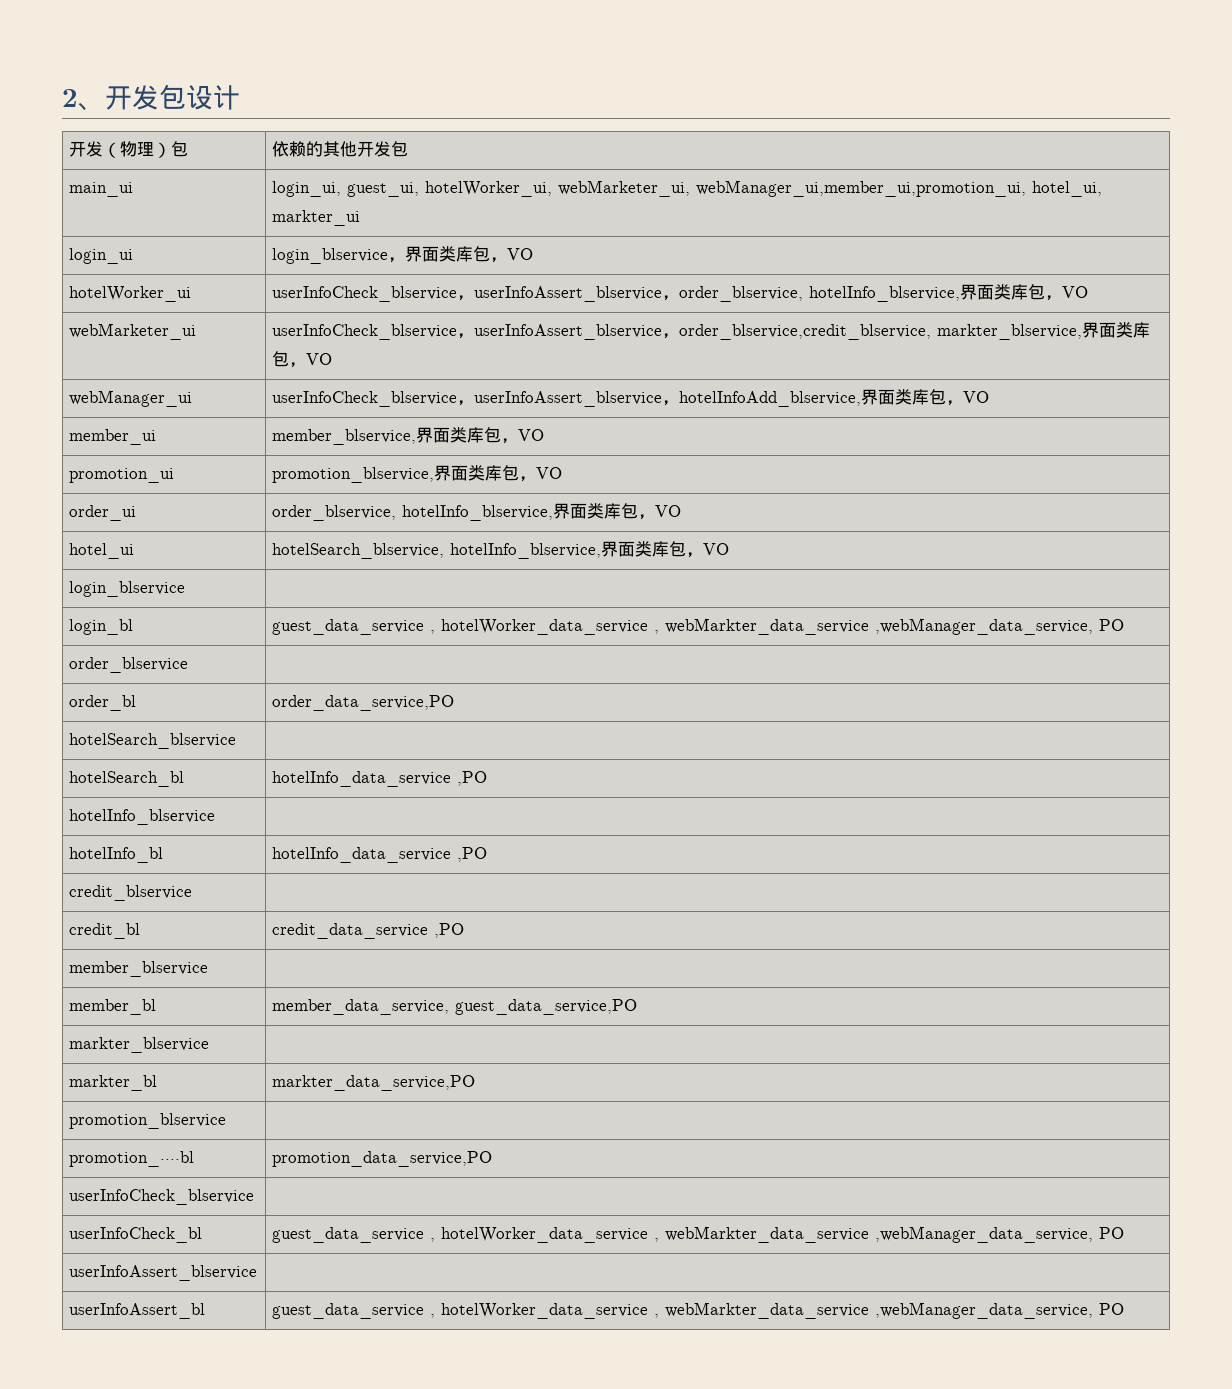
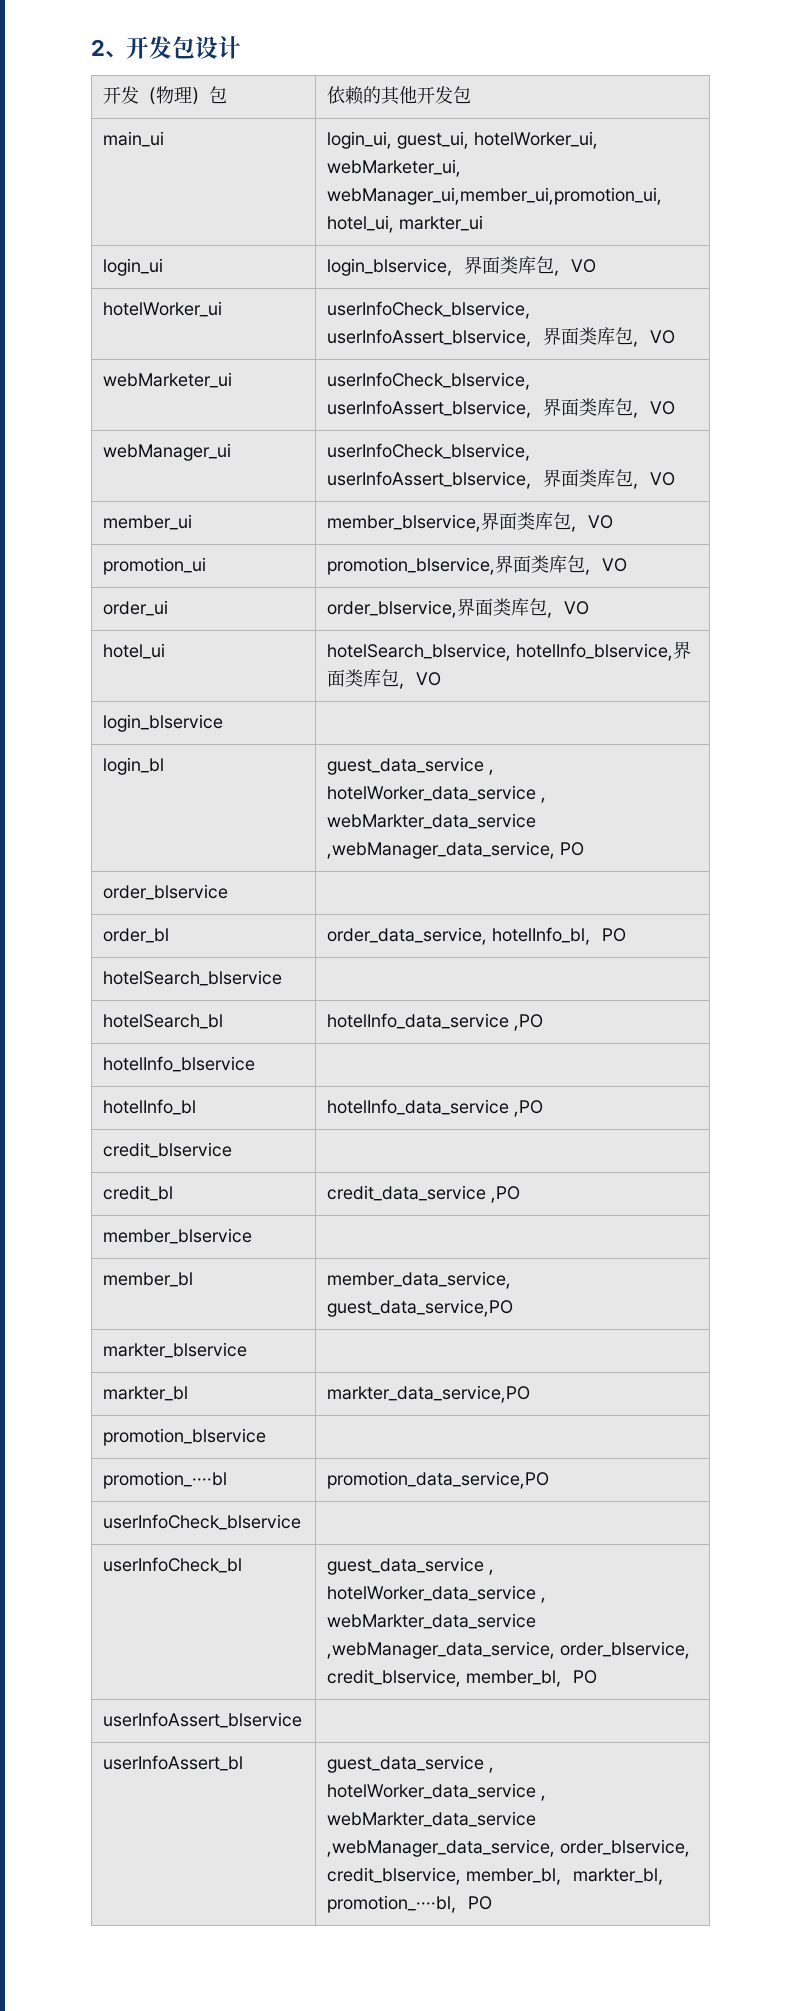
[679,286,961,302] order_blservice, hotelInfo_blservice, -> (544, 344) none
[679,324,1083,340] order_blservice,credit_blservice, markter_blservice, -> (544, 415) none
[679,391,862,407] hotelInfoAdd_blservice, -> (544, 486) none
[402,505,554,521] hotelInfo_blservice, -> (458, 609) none
[272,695,455,711] order_data_service,PO -> [327,927,627,945] order_data_service, hotelInfo_bl，PO
(1094, 1234) none -> [560,1641,691,1659] [327,1669,574,1687] order_blservice, credit_blservice, member_bl，
(1094, 1310) none -> [560,1839,691,1857] [327,1867,676,1885] [327,1895,469,1913] order_blservice, credit_blservice, member_bl，markter_bl，promotion_····bl，

